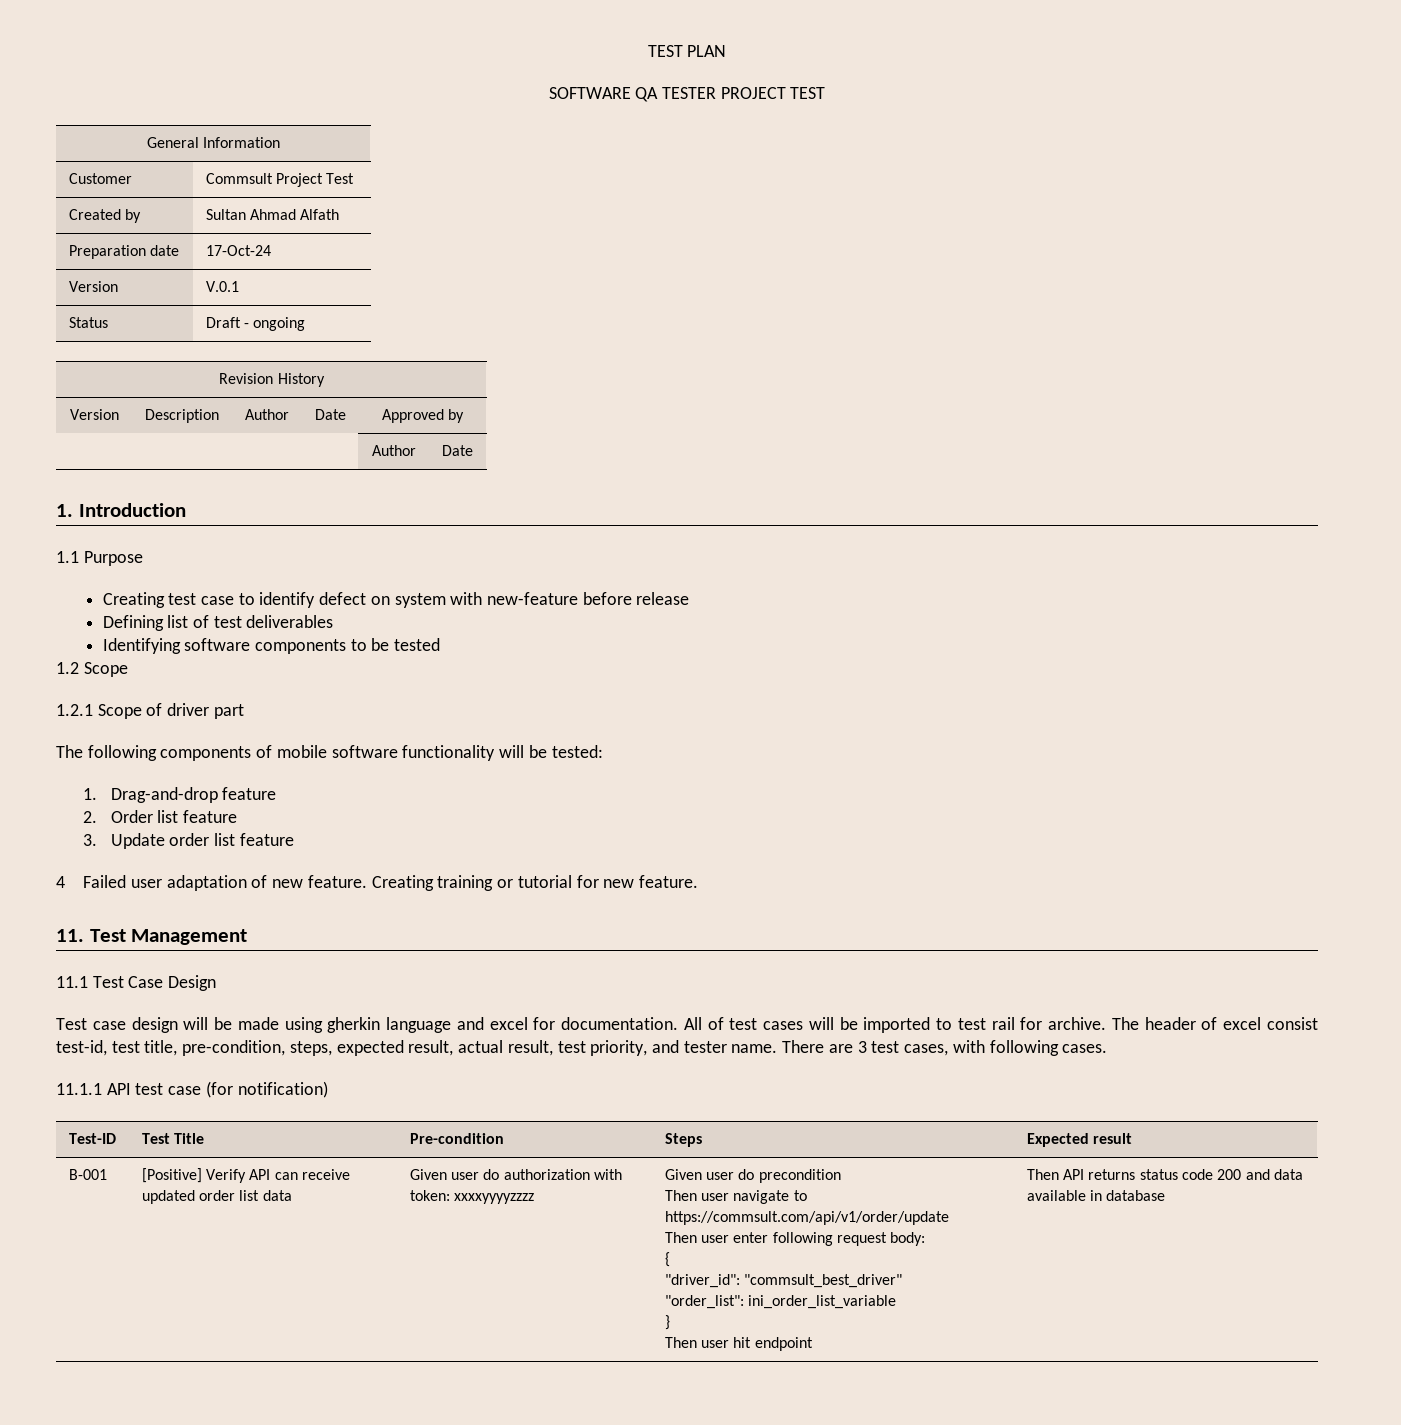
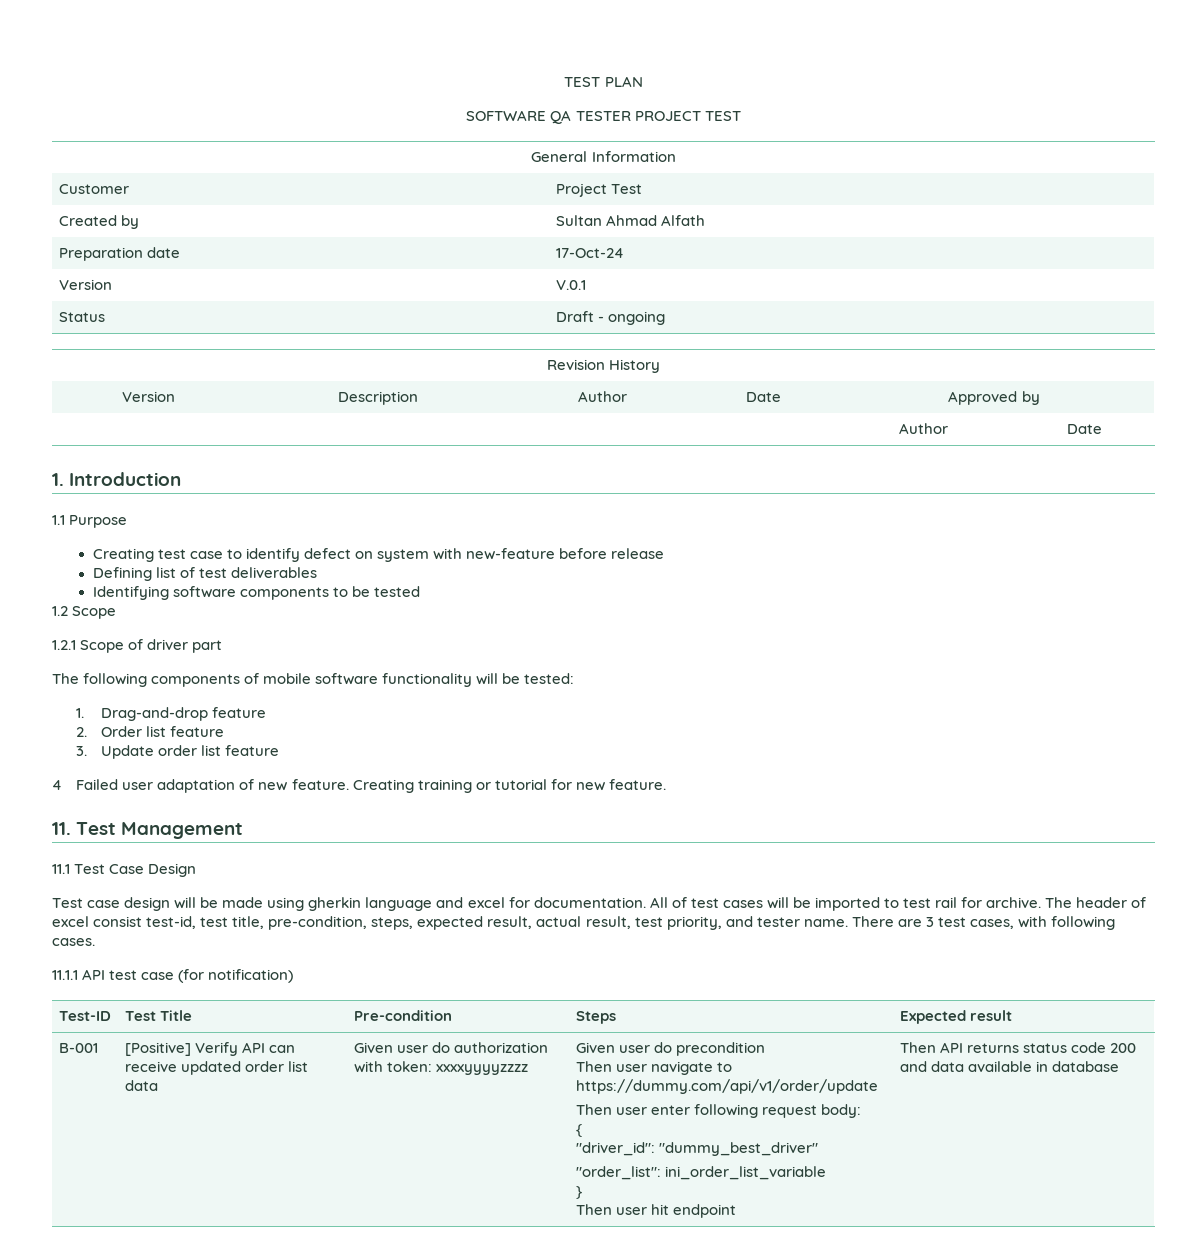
[205,173,273,184] Commsult -> (129, 189) none
[664,1211,949,1225] https://commsult.com/api/v1/order/update -> [575,1079,878,1094] https://dummy.com/api/v1/order/update
[743,1274,902,1288] "commsult_best_driver" -> [658,1142,818,1156] "dummy_best_driver"

